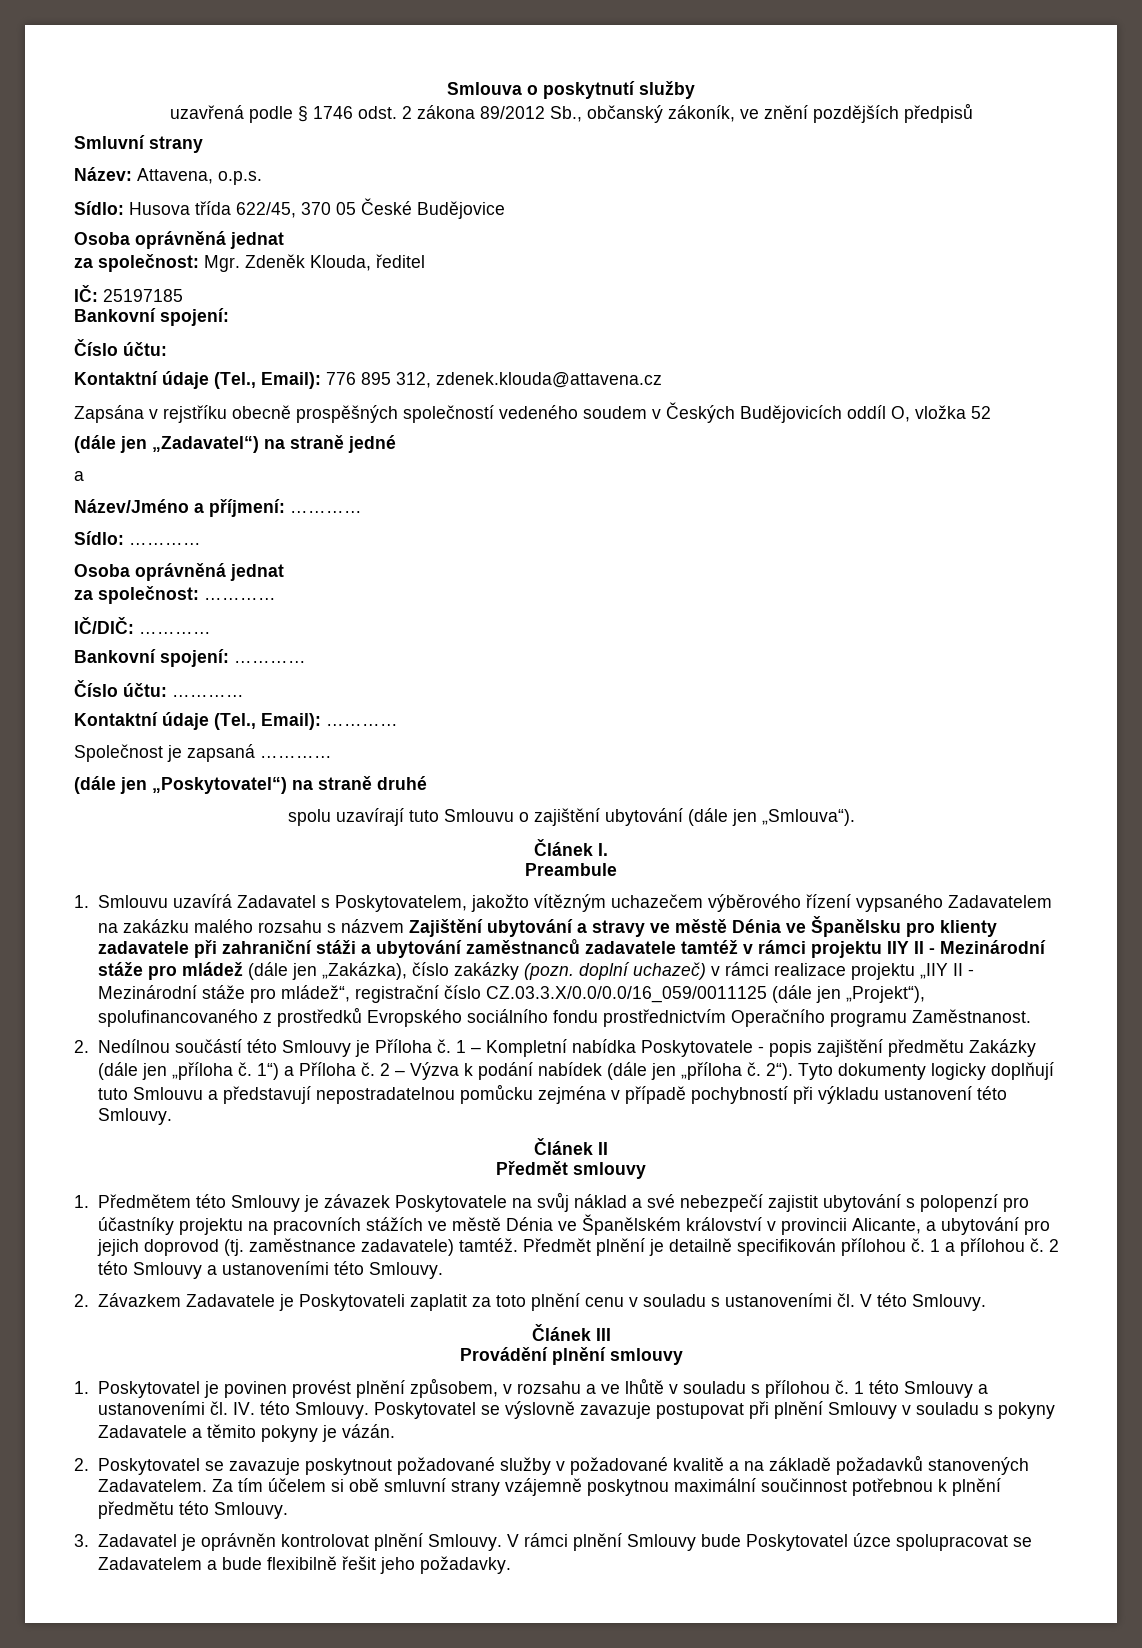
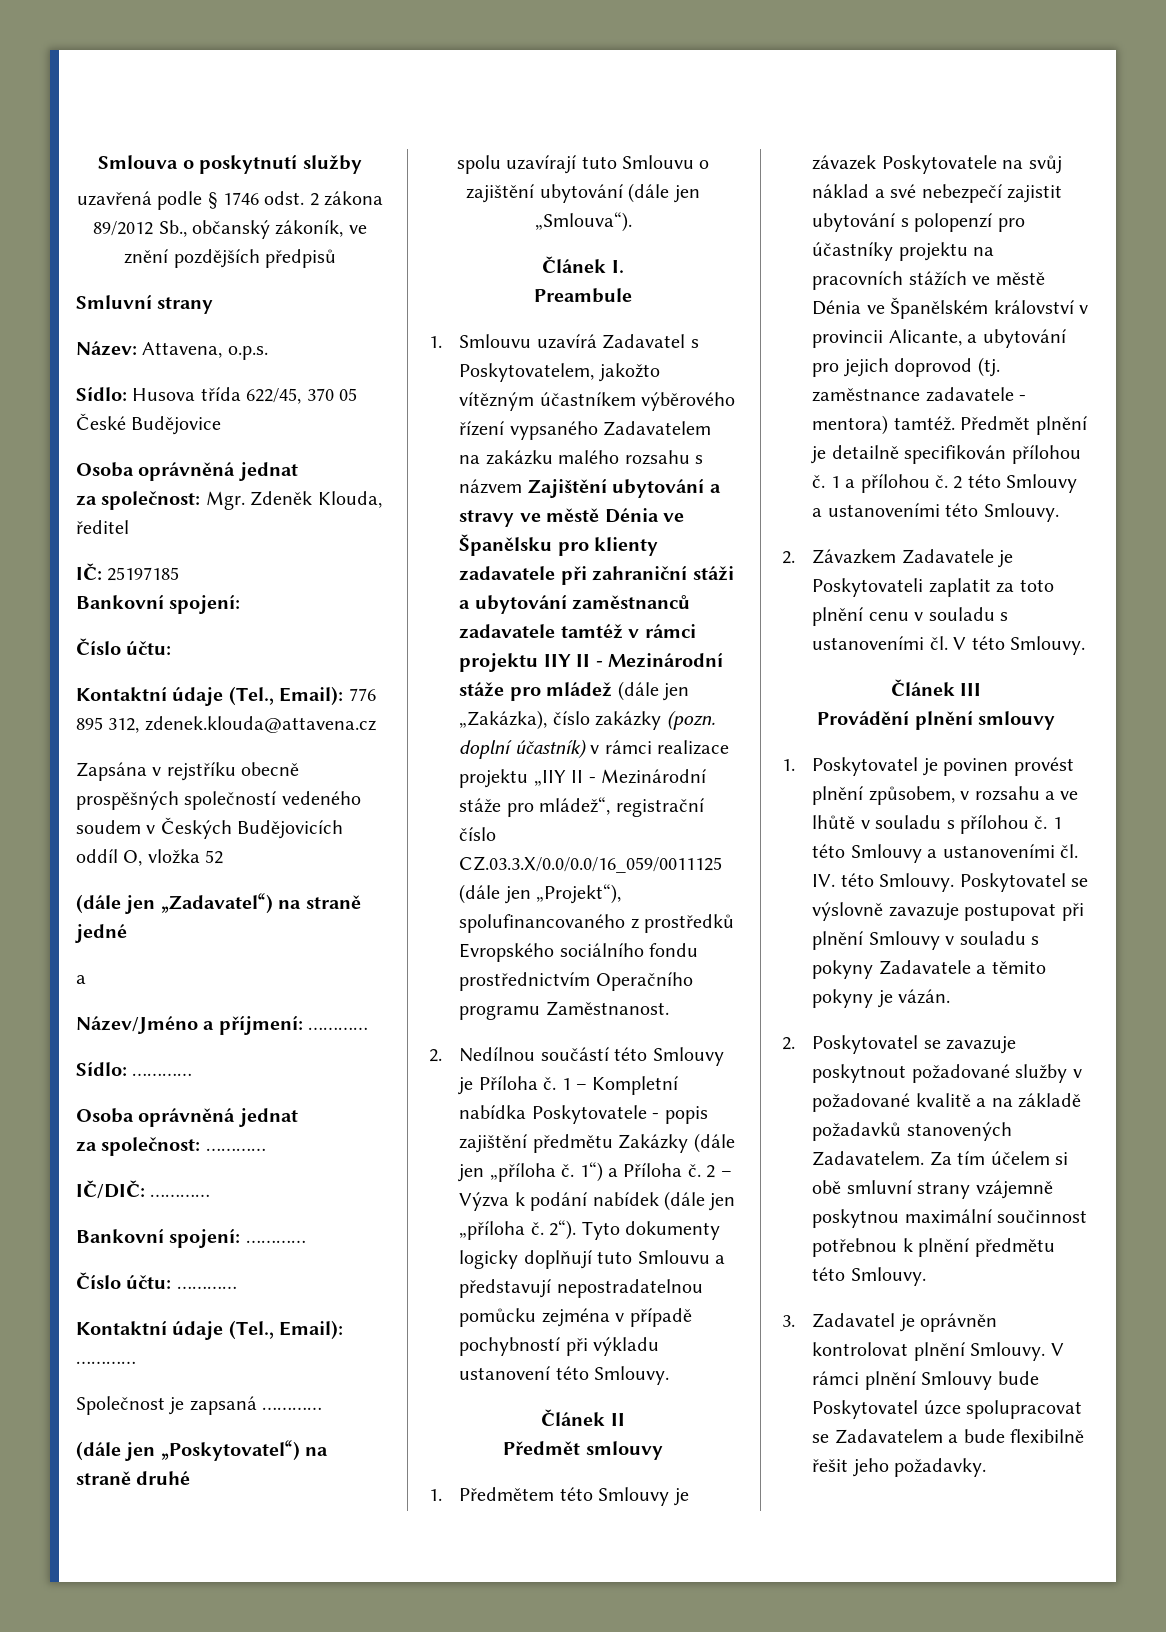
[610,894,703,908] uchazečem -> [539,392,636,406] účastníkem
[632,962,706,980] uchazeč) -> [514,739,587,759] účastník)
[360,1239,454,1256] zadavatele) -> [925,387,1027,402] [812,415,889,435] zadavatele - mentora)

